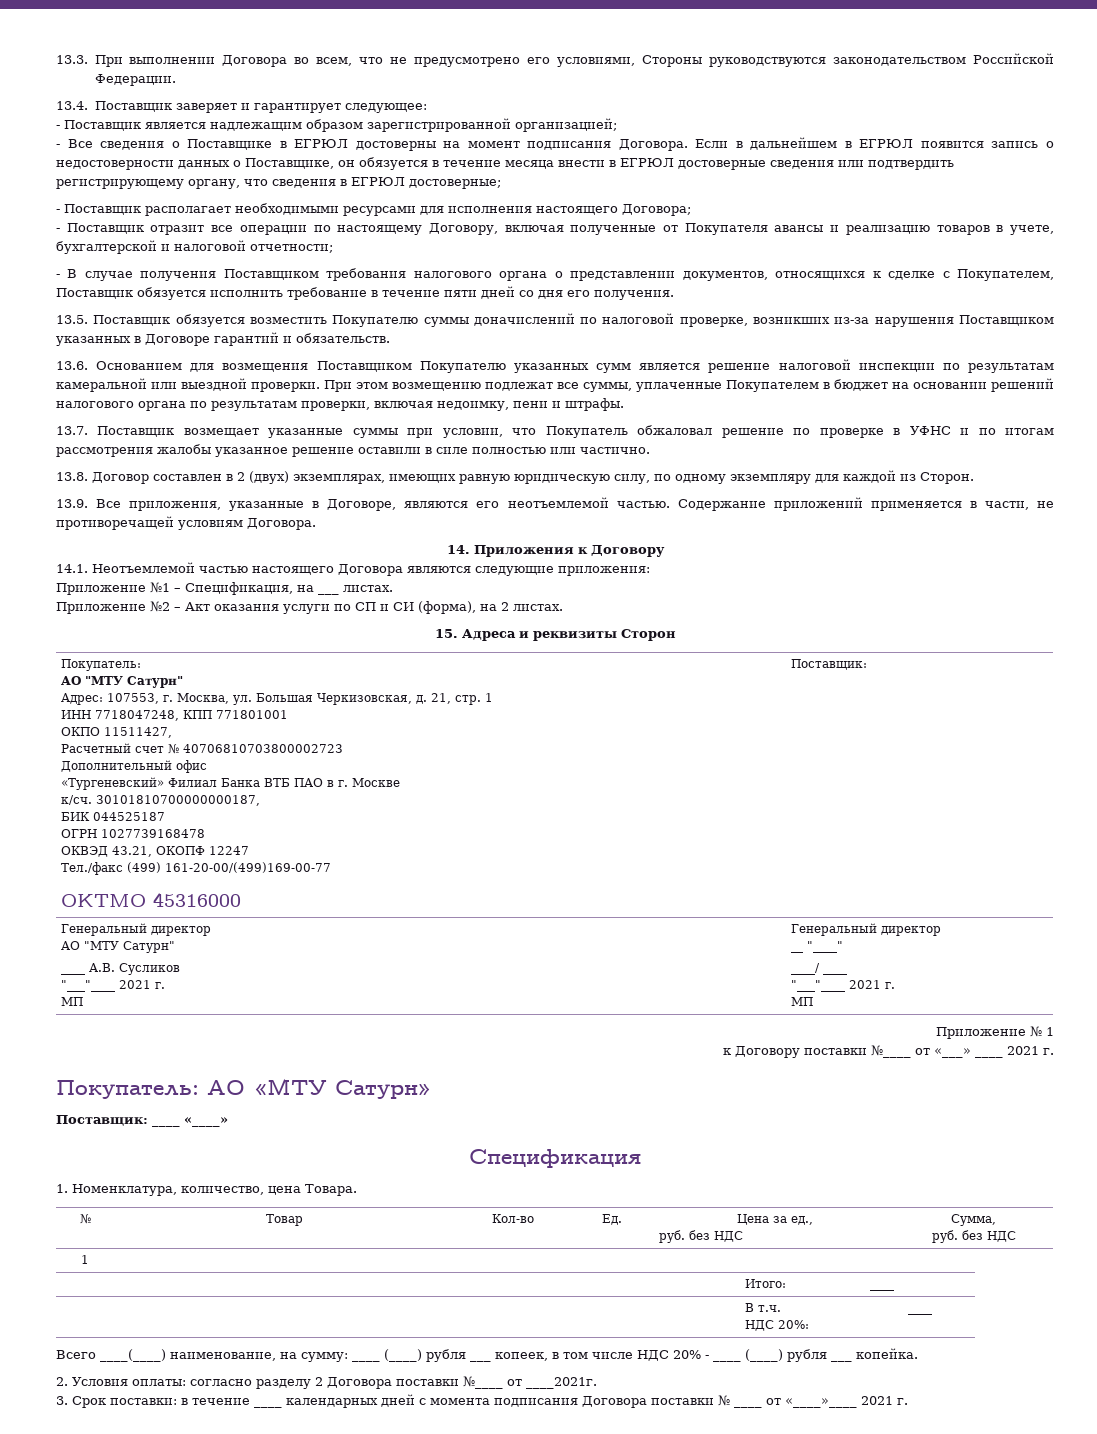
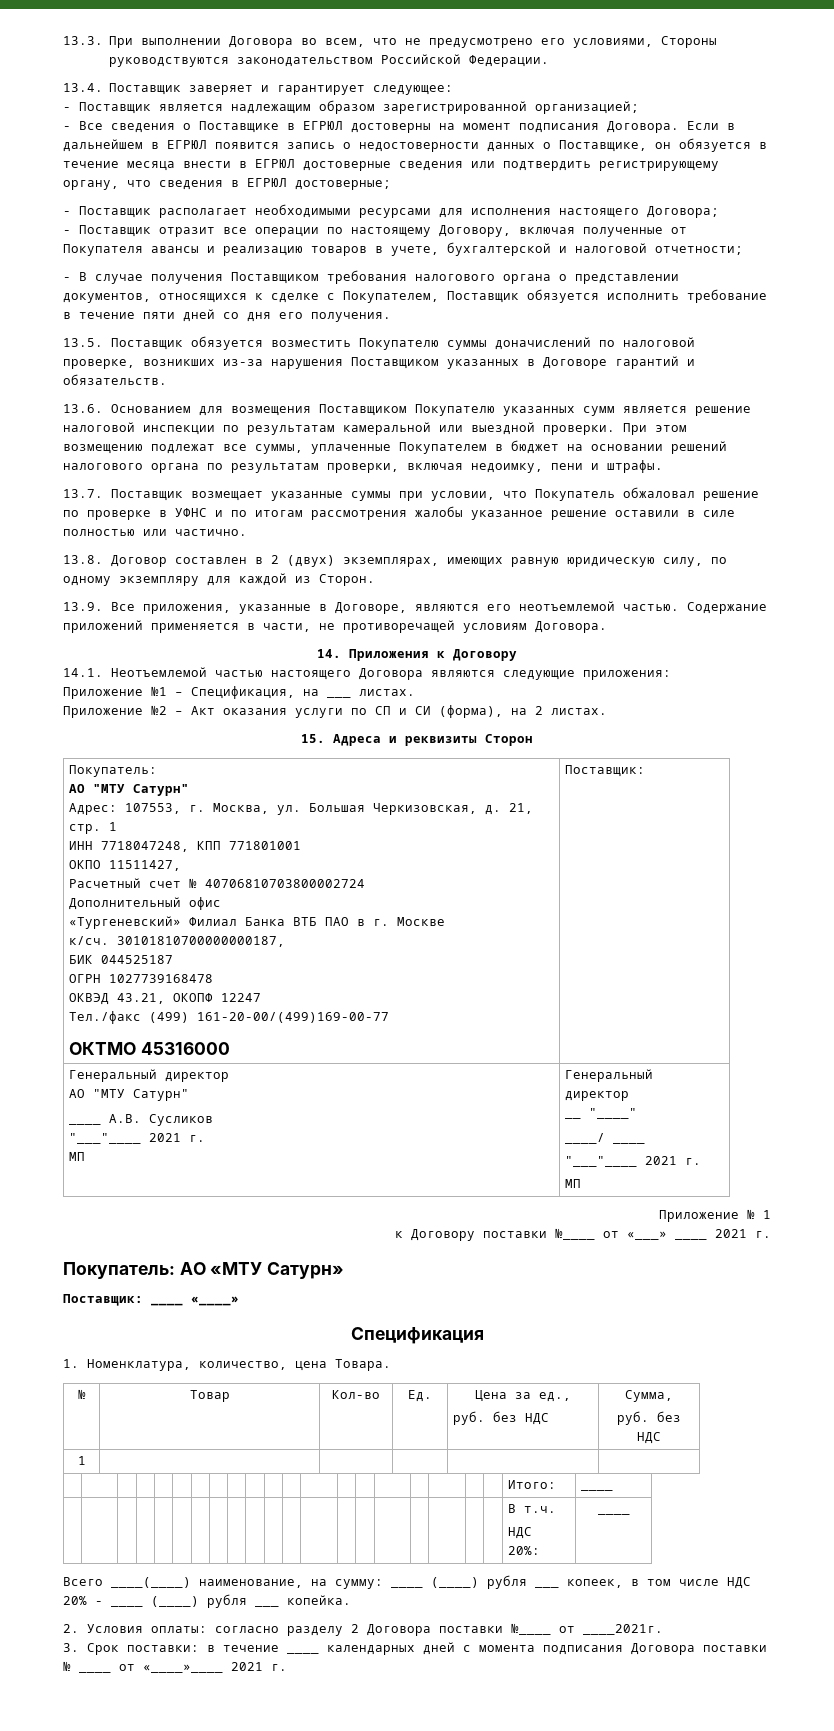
[183,744,344,753] 40706810703800002723 -> [205,879,366,888] 40706810703800002724

